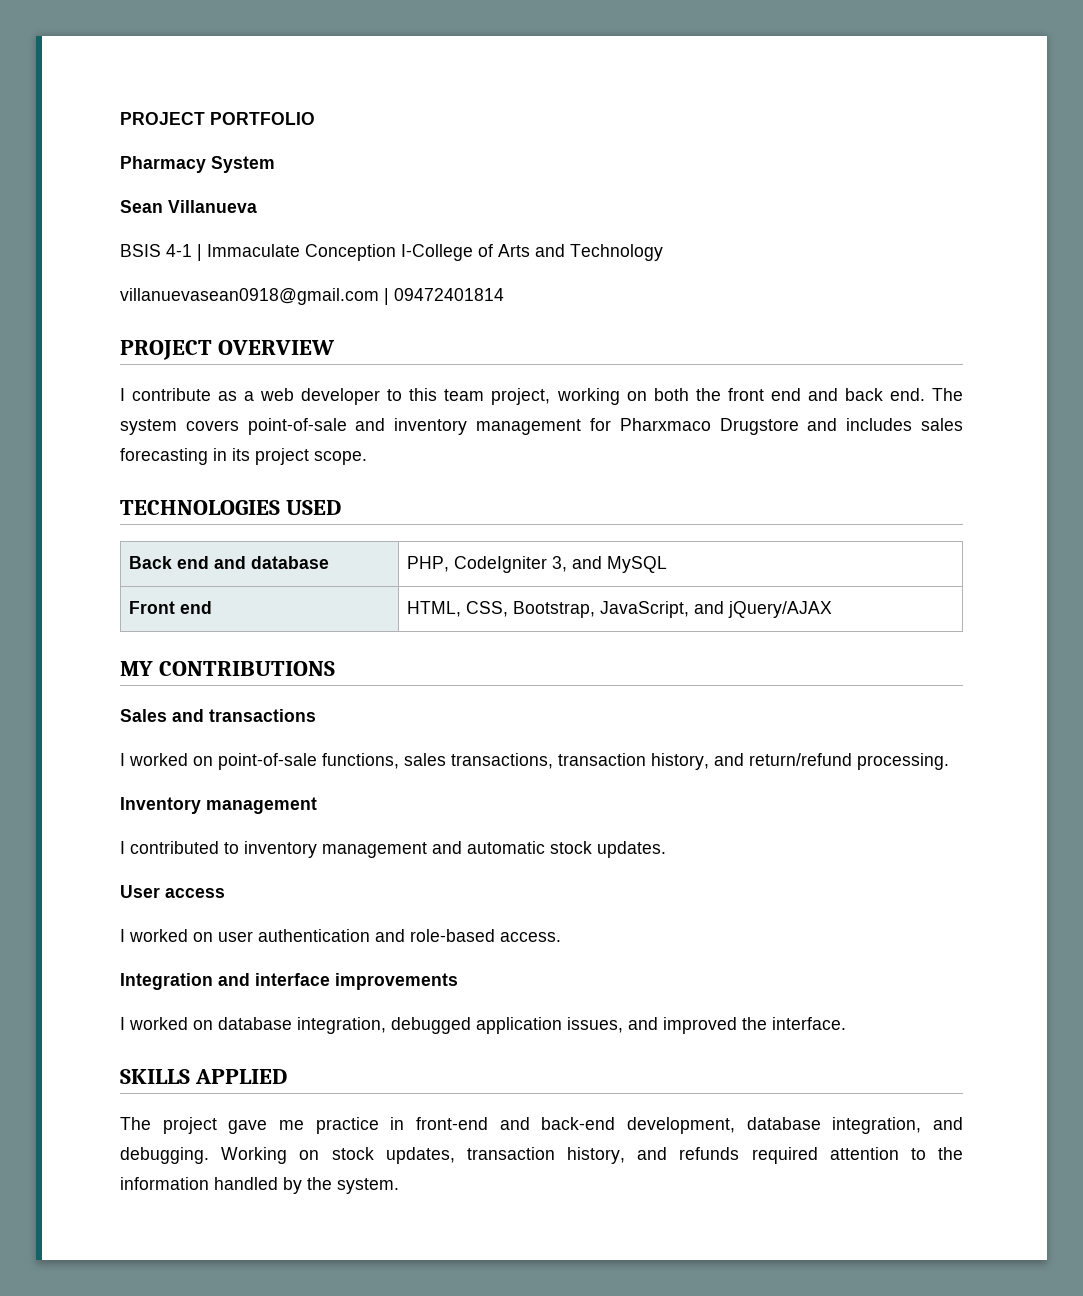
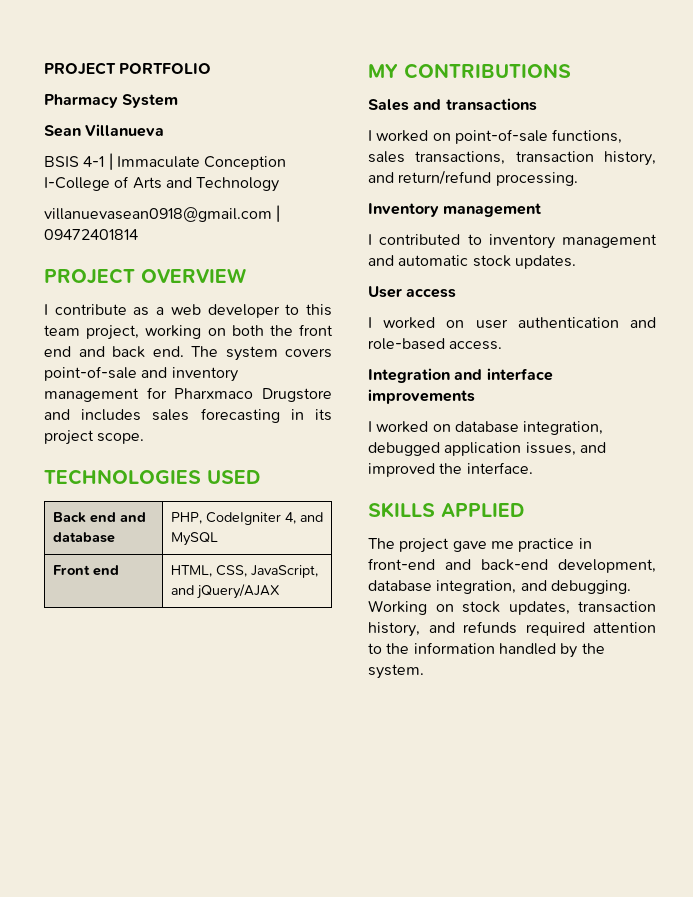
[551,556,567,572] 3, -> [284,512,296,524] 4,
[512,601,595,618] Bootstrap, -> (247, 571) none

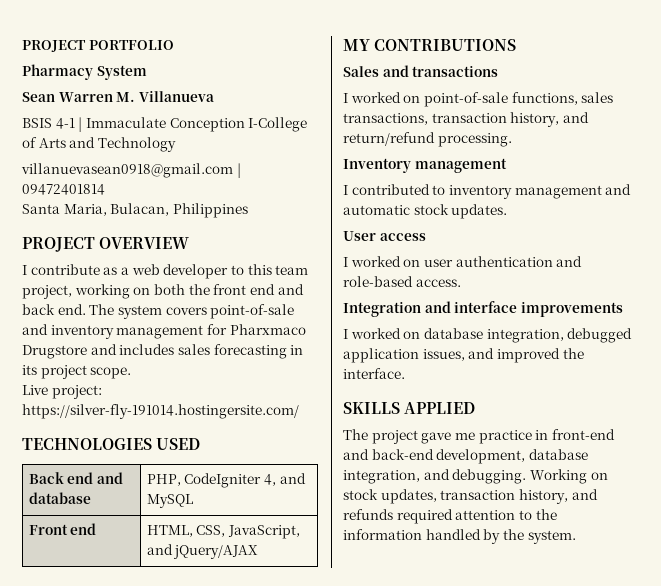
(81, 131) none -> [58,92,136,102] Warren M.
(138, 234) none -> [22,203,248,218] // Santa Maria, Bulacan, Philippines
(145, 438) none -> [22,385,102,399] [22,404,299,419] // Live project: https://silver-fly-191014.hostingersite.com/

